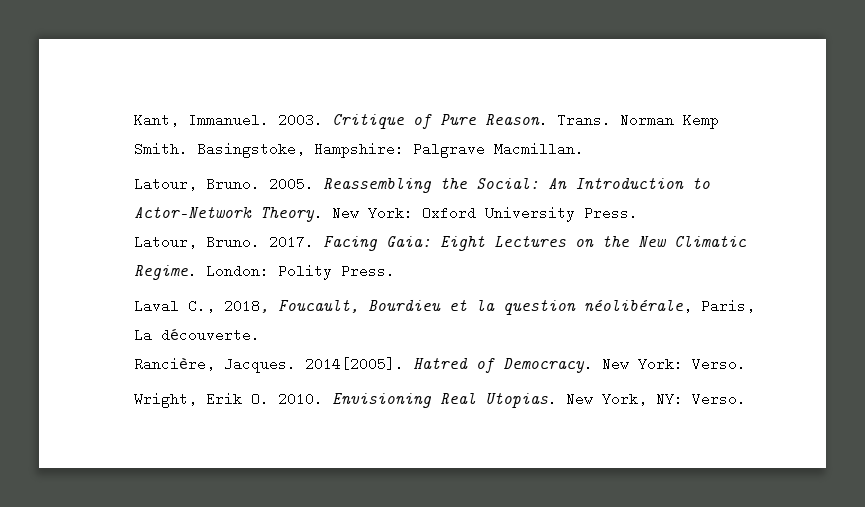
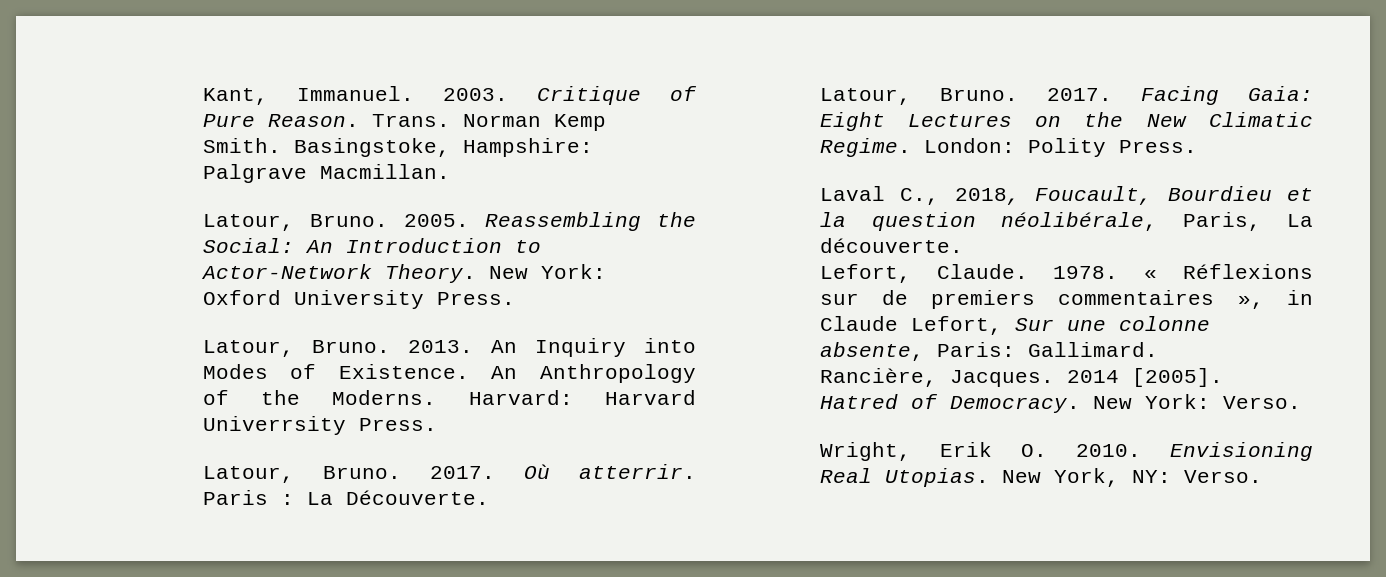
(638, 213) none -> [202,338,696,357] [202,364,696,383] [202,390,696,405] [202,416,437,435] [202,464,696,483] [202,490,489,505] // Latour, Bruno. 2013. An Inquiry into Modes of Existence. An Anthropology of the Moderns. Harvard: Harvard Univerrsity Press. // Latour, Bruno. 2017. Où atterrir. Paris : La Découverte.
(260, 335) none -> [819,264,1313,283] [819,290,1313,309] [819,316,1210,335] [819,342,1158,361] // Lefort, Claude. 1978. « Réflexions sur de premiers commentaires », in Claude Lefort, Sur une colonne absente, Paris: Gallimard.
[304,357,404,371] 2014[2005]. -> [1066,368,1223,387] 2014 [2005].

